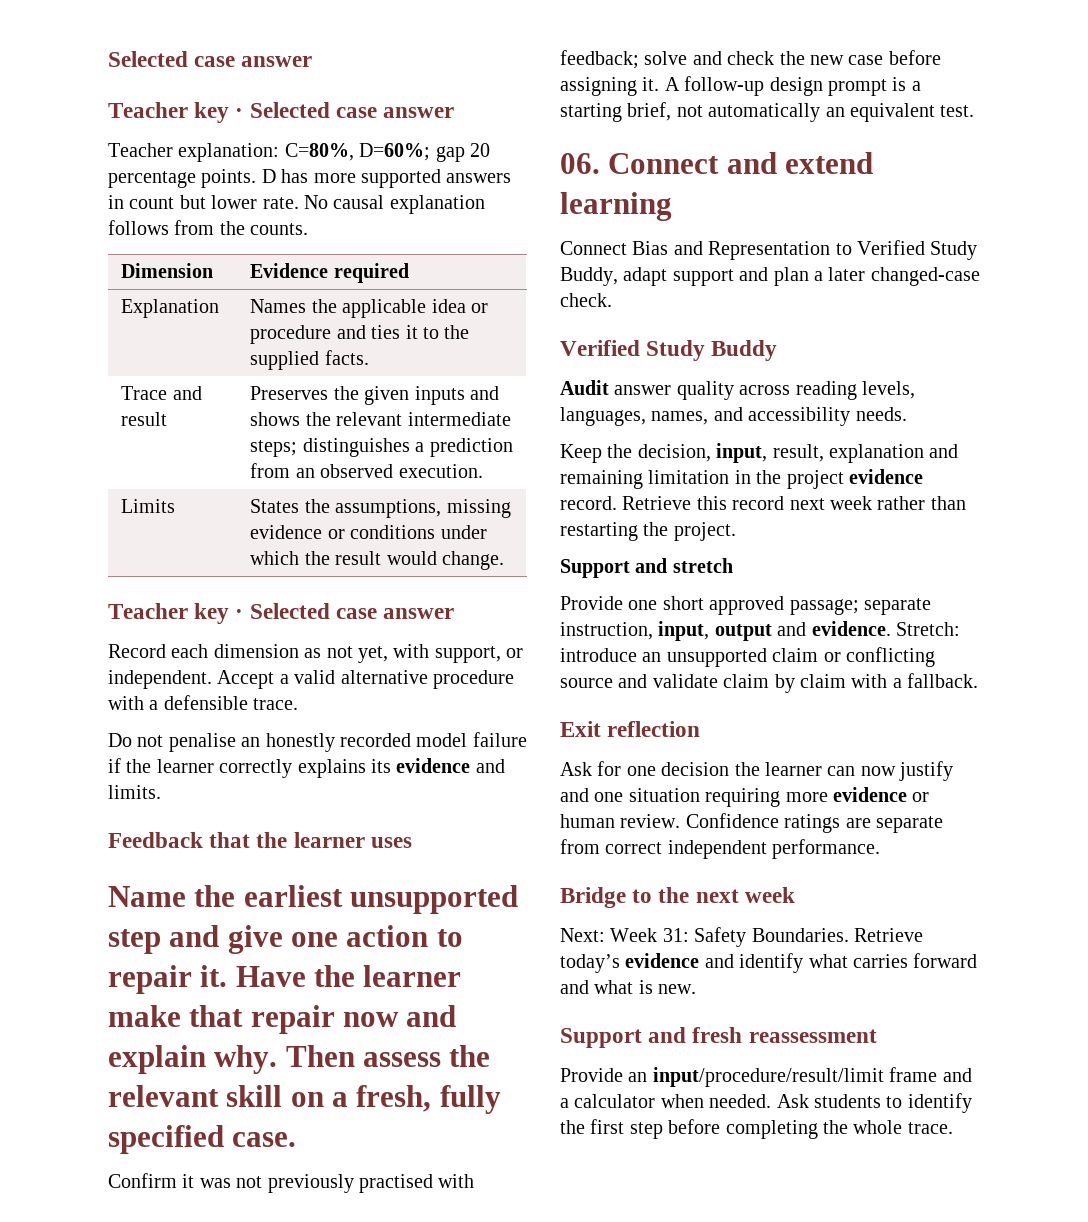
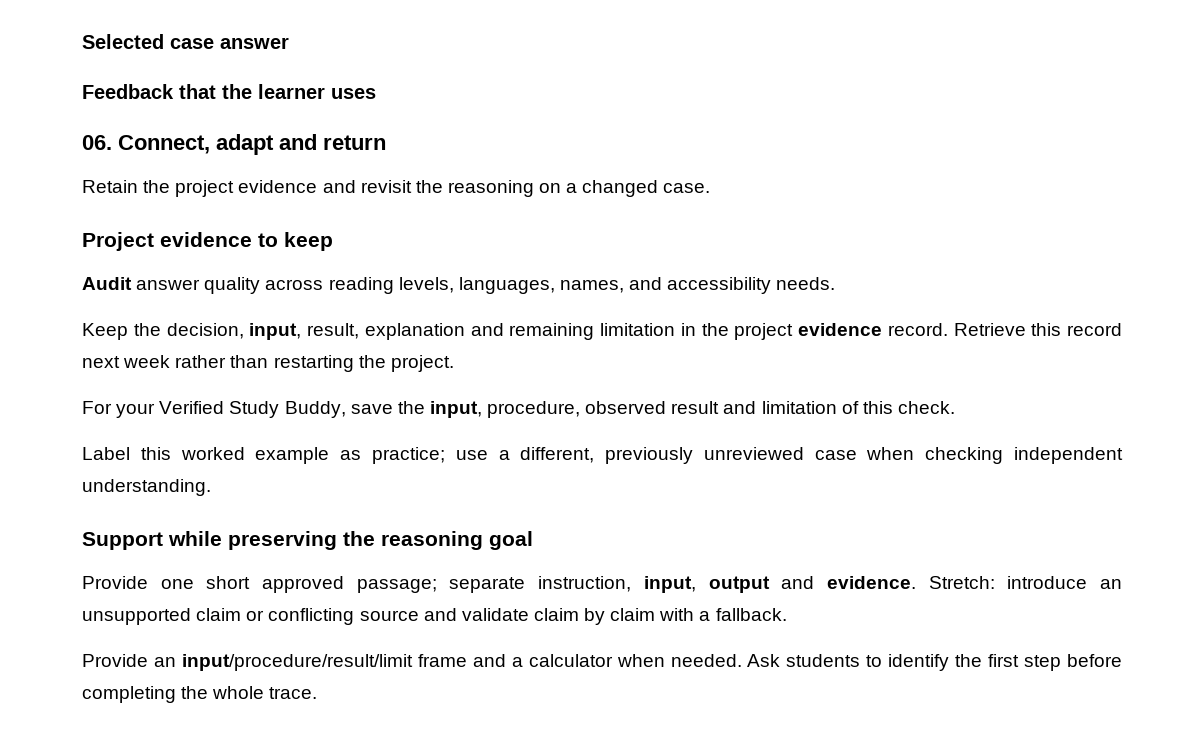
[108,51,313,67] [108,102,455,123] [108,143,490,162] [108,169,512,188] [108,195,485,214] [108,220,309,235] [121,263,214,278] [250,263,409,283] [121,299,220,318] [250,299,488,318] [250,325,470,344] [250,350,369,370] [121,386,202,400] [121,412,168,426] [250,386,499,405] [250,412,511,426] [250,438,513,457] [250,463,483,478] [121,499,176,513] [250,499,511,518] [250,525,487,539] [250,551,504,570] [108,603,455,624] [108,644,524,663] [108,670,514,689] [108,695,299,710] [108,732,527,752] [108,758,505,778] [108,785,161,799] Selected case answer // Teacher key · Selected case answer // Teacher explanation: C=80%, D=60%; gap 20 percentage points. D has more supported answers in count but lower rate. No causal explanation follows from the counts. // Dimension | Evidence required // Explanation | Names the applicable idea or procedure and ties it to the supplied facts. // Trace and result | Preserves the given inputs and shows the relevant intermediate steps; distinguishes a prediction from an observed execution. // Limits | States the assumptions, missing evidence or conditions under which the result would change. // Teacher key · Selected case answer // Record each dimension as not yet, with support, or independent. Accept a valid alternative procedure with a defensible trace. // Do not penalise an honestly recorded model failure if the learner correctly explains its evidence and limits. -> [82,34,289,49] Selected case answer
[108,885,519,914] [108,925,463,954] [108,965,462,994] [108,1005,457,1034] [108,1045,491,1074] [108,1085,501,1114] [108,1125,297,1154] [108,1173,475,1193] [560,50,941,69] [560,76,921,96] [560,102,975,122] [560,152,874,174] [560,192,672,221] [560,240,978,260] [560,267,980,286] [560,293,612,307] [560,340,778,361] Name the earliest unsupported step and give one action to repair it. Have the learner make that repair now and explain why. Then assess the relevant skill on a fresh, fully specified case. // Confirm it was not previously practised with feedback; solve and check the new case before assigning it. A follow-up design prompt is a starting brief, not automatically an equivalent test. // 06. Connect and extend learning // Connect Bias and Representation to Verified Study Buddy, adapt support and plan a later changed-case check. // Verified Study Buddy -> [82,134,386,155] [82,180,711,197] [82,232,333,251] 06. Connect, adapt and return // Retain the project evidence and revisit the reasoning on a changed case. // Project evidence to keep
[560,558,733,578] Support and stretch -> [82,401,955,418] [82,447,1124,464] [82,479,211,496] [82,531,533,550] For your Verified Study Buddy, save the input, procedure, observed result and limitation of this check. // Label this worked example as practice; use a different, previously unreviewed case when checking independent understanding. // Support while preserving the reasoning goal
[560,721,701,737] [560,761,954,781] [560,787,930,807] [560,813,943,833] [560,839,881,859] [560,887,795,908] [560,927,923,947] [560,953,978,973] [560,980,697,994] [560,1027,877,1048] // Exit reflection // Ask for one decision the learner can now justify and one situation requiring more evidence or human review. Confidence ratings are separate from correct independent performance. // Bridge to the next week // Next: Week 31: Safety Boundaries. Retrieve today’s evidence and identify what carries forward and what is new. // Support and fresh reassessment -> (787, 614) none

